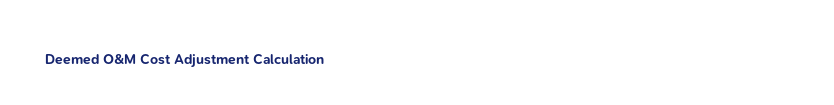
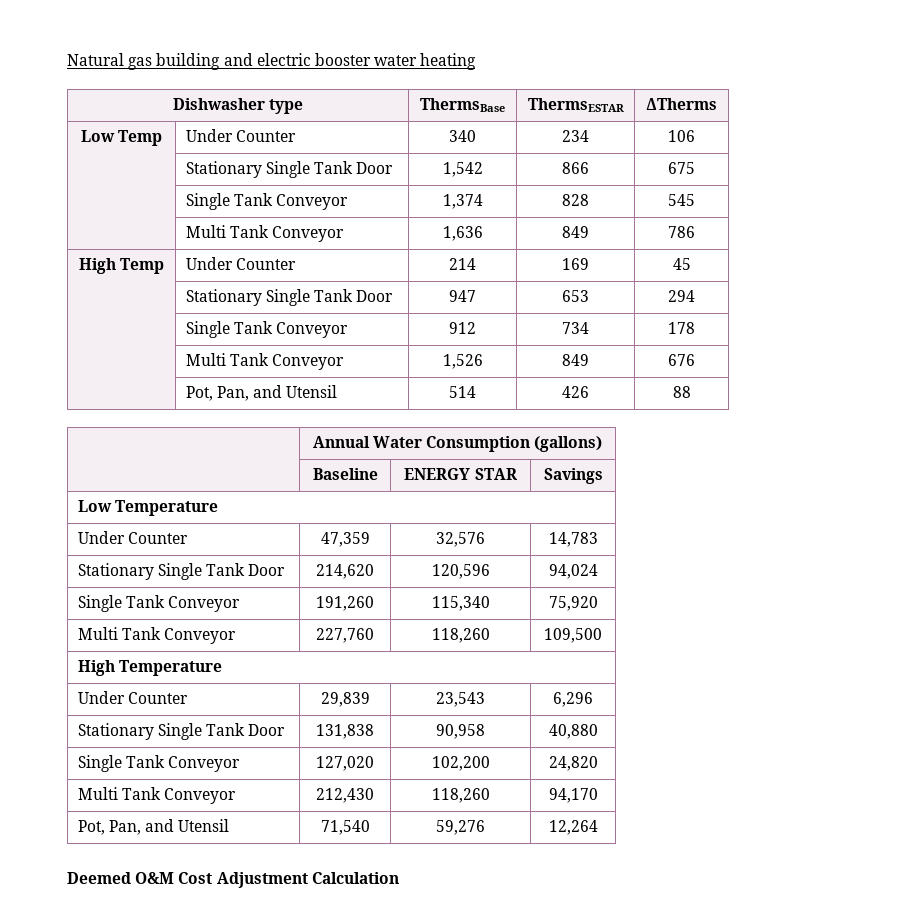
(45, 59) none -> [67,53,477,70] [172,98,304,114] [420,98,505,112] [527,98,624,112] [646,98,717,110] [80,130,163,146] [185,129,296,142] [449,130,476,142] [562,130,589,142] [668,130,695,142] [185,161,394,178] [442,162,483,177] [562,162,589,174] [668,162,695,174] [185,193,349,210] [442,194,483,209] [562,194,589,206] [668,194,695,206] [185,225,345,242] [442,226,483,241] [562,226,589,238] [668,226,695,238] [78,258,165,274] [185,257,296,270] [449,258,476,270] [562,258,589,270] [672,258,691,270] [185,289,394,306] [449,290,476,302] [562,290,589,302] [668,290,695,302] [185,321,349,338] [449,322,476,334] [562,322,589,334] [668,322,695,334] [185,353,345,370] [442,354,483,369] [562,354,589,366] [668,354,695,366] [185,385,338,401] [449,386,476,398] [562,386,589,398] [672,386,691,398] [312,436,603,452] [312,468,378,480] [404,468,518,480] [543,468,603,484] [77,500,218,516] [77,531,188,544] [320,532,370,547] [436,532,485,547] [548,532,598,547] [77,563,286,580] [316,564,374,579] [431,564,490,579] [548,564,598,579] [77,595,241,612] [316,596,374,611] [431,596,490,611] [548,596,598,611] [77,627,237,644] [316,628,374,643] [431,628,490,643] [544,628,602,643] [77,660,222,676] [77,691,188,704] [320,692,370,707] [436,692,485,707] [553,692,593,707] [77,723,286,740] [316,724,374,739] [436,724,485,739] [548,724,598,739] [77,755,241,772] [316,756,374,771] [431,756,490,771] [548,756,598,771] [77,787,237,804] [316,788,374,803] [431,788,490,803] [548,788,598,803] [77,819,230,835] [320,820,370,835] [436,820,485,835] [548,820,598,835] Natural gas building and electric booster water heating // Dishwasher type | ThermsBase | ThermsESTAR | ΔTherms // Low Temp | Under Counter | 340 | 234 | 106 // | Stationary Single Tank Door | 1,542 | 866 | 675 // | Single Tank Conveyor | 1,374 | 828 | 545 // | Multi Tank Conveyor | 1,636 | 849 | 786 // High Temp | Under Counter | 214 | 169 | 45 // | Stationary Single Tank Door | 947 | 653 | 294 // | Single Tank Conveyor | 912 | 734 | 178 // | Multi Tank Conveyor | 1,526 | 849 | 676 // | Pot, Pan, and Utensil | 514 | 426 | 88 // | Annual Water Consumption (gallons) // | Baseline | ENERGY STAR | Savings // Low Temperature // Under Counter | 47,359 | 32,576 | 14,783 // Stationary Single Tank Door | 214,620 | 120,596 | 94,024 // Single Tank Conveyor | 191,260 | 115,340 | 75,920 // Multi Tank Conveyor | 227,760 | 118,260 | 109,500 // High Temperature // Under Counter | 29,839 | 23,543 | 6,296 // Stationary Single Tank Door | 131,838 | 90,958 | 40,880 // Single Tank Conveyor | 127,020 | 102,200 | 24,820 // Multi Tank Conveyor | 212,430 | 118,260 | 94,170 // Pot, Pan, and Utensil | 71,540 | 59,276 | 12,264 //

